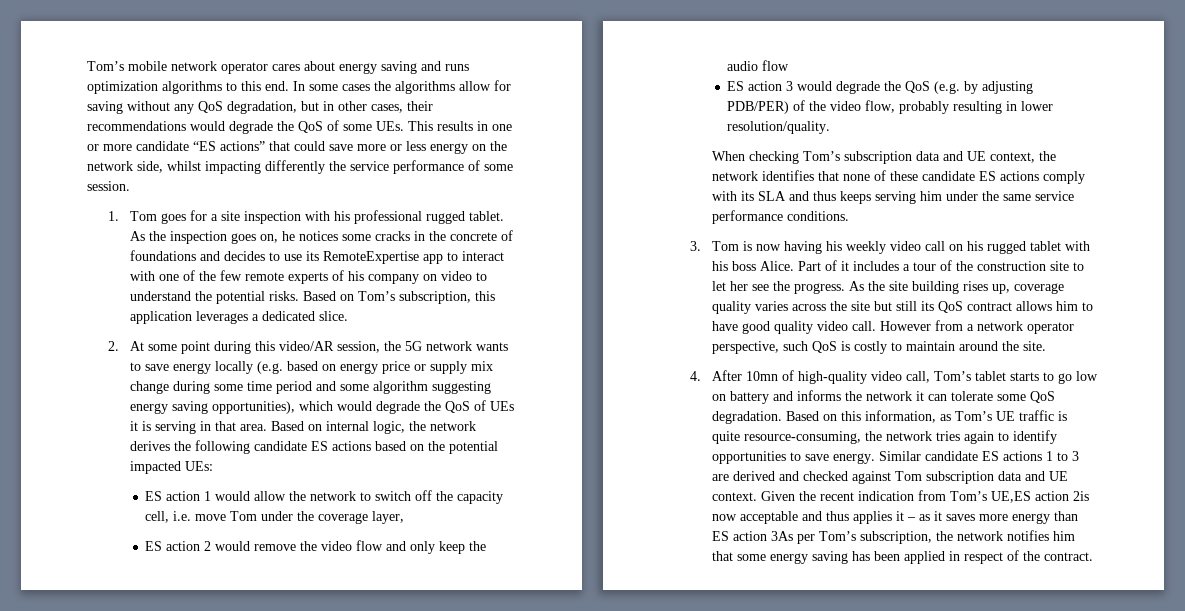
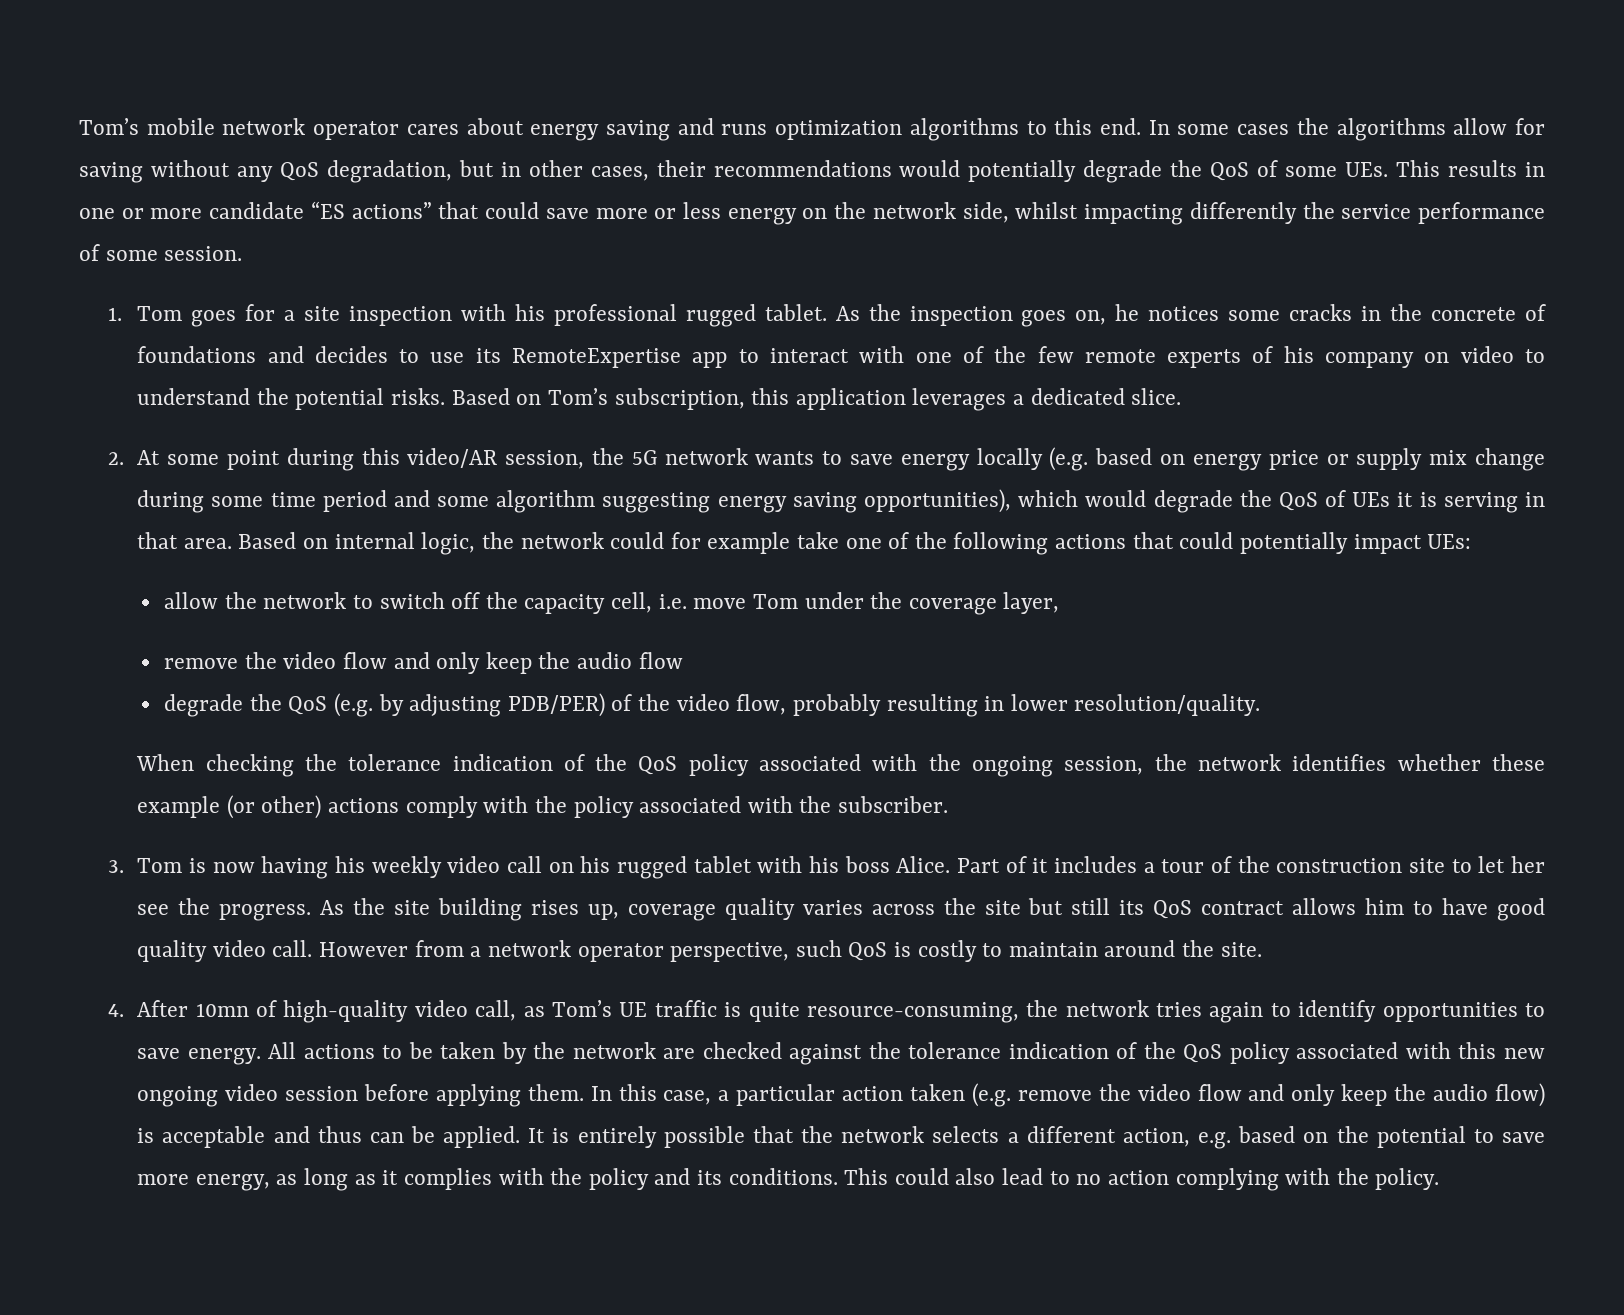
(225, 126) none -> [968,160,1077,182] potentially
[129,440,498,454] [129,461,213,474] [145,491,251,501] derives the following candidate ES actions based on the potential impacted UEs: // ES action 1 would -> [610,532,1472,555] could for example take one of the following actions that could potentially impact UEs: //
[145,541,251,551] ES action 2 would -> (1060, 603) none
[727,81,833,91] ES action 3 would -> (683, 660) none
[802,151,1056,164] [711,170,1085,184] [711,191,1074,204] [711,210,849,224] Tom’s subscription data and UE context, the network identifies that none of these candidate ES actions comply with its SLA and thus keeps serving him under the same service performance conditions. -> [304,754,1545,777] [137,795,949,819] the tolerance indication of the QoS policy associated with the ongoing session, the network identifies whether these example (or other) actions comply with the policy associated with the subscriber.
[933,371,1098,384] [711,390,1055,404] [711,410,936,424] Tom’s tablet starts to go low on battery and informs the network it can tolerate some QoS degradation. Based on this information, -> (517, 1010) none
[878,451,1079,461] [711,471,1068,484] [711,490,1089,503] [711,511,1078,524] [711,530,1075,544] [711,550,1093,564] Similar candidate ES actions 1 to 3 are derived and checked against Tom subscription data and UE context. Given the recent indication from Tom’s UE,ES action 2is now acceptable and thus applies it – as it saves more energy than ES action 3As per Tom’s subscription, the network notifies him that some energy saving has been applied in respect of the contract. -> [268,1042,1546,1065] [137,1083,1545,1107] [137,1126,1545,1149] [137,1168,1440,1191] All actions to be taken by the network are checked against the tolerance indication of the QoS policy associated with this new ongoing video session before applying them. In this case, a particular action taken (e.g. remove the video flow and only keep the audio flow) is acceptable and thus can be applied. It is entirely possible that the network selects a different action, e.g. based on the potential to save more energy, as long as it complies with the policy and its conditions. This could also lead to no action complying with the policy.

